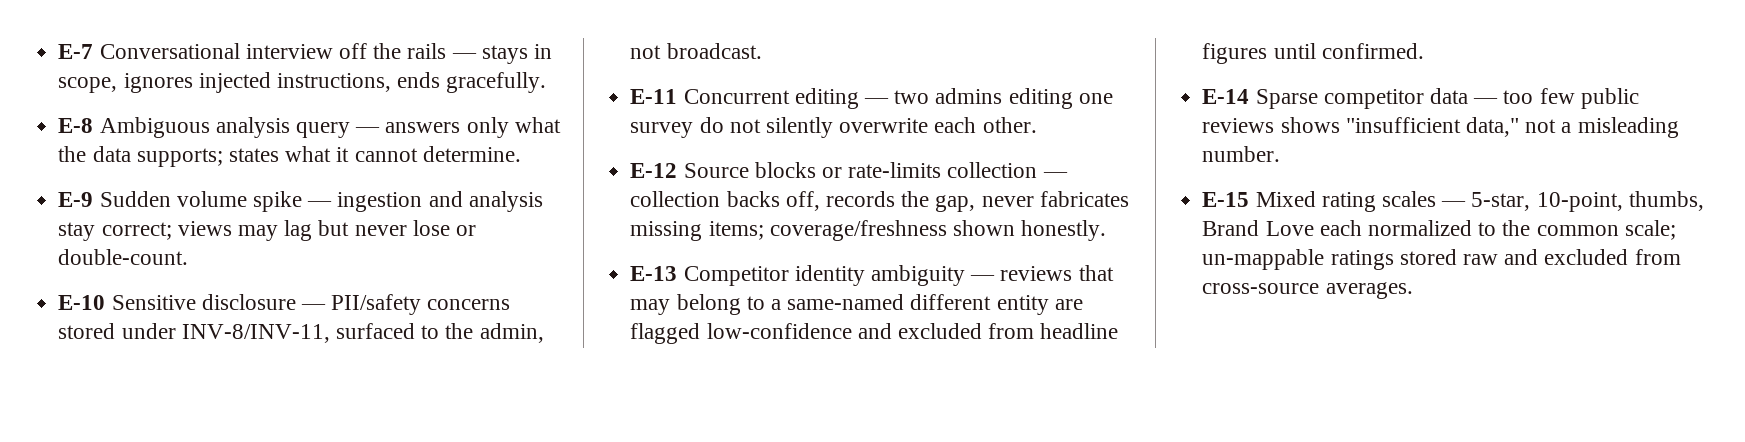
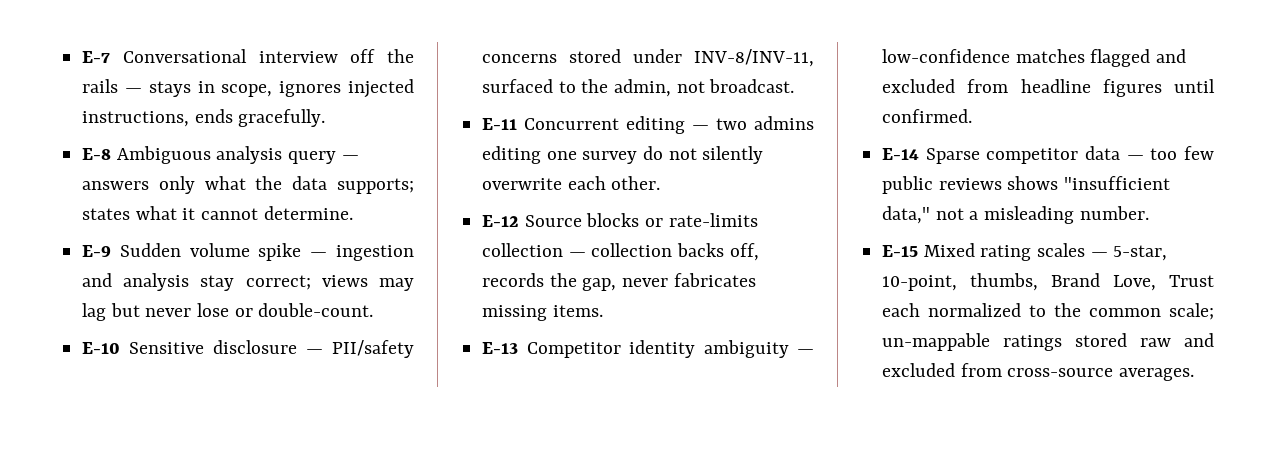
[708,220,1107,241] items; coverage/freshness shown honestly. -> [552,305,603,317] items.
[1000,265,1114,281] [630,294,1083,315] [630,323,852,344] reviews that may belong to a same-named different entity are flagged low-confidence -> [882,49,1151,67] low-confidence matches flagged
[1265,221,1314,236] Love -> [1113,275,1214,291] Love, Trust

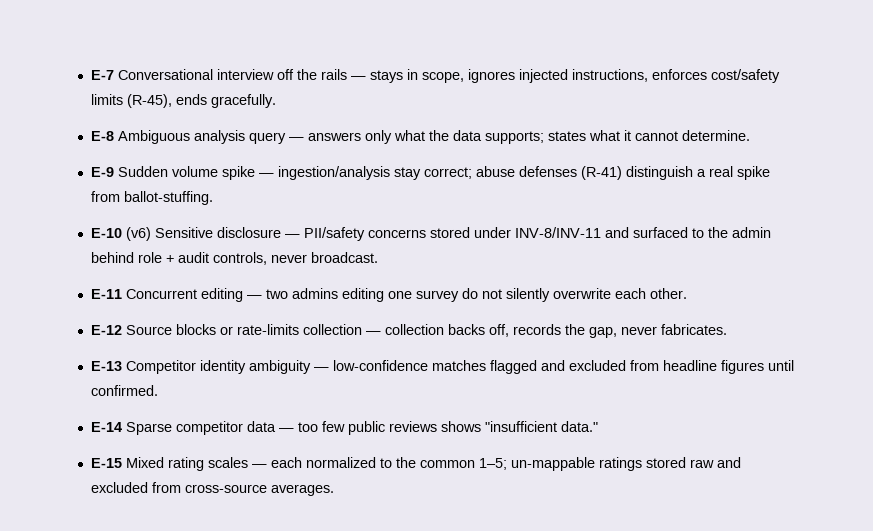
(190, 119) none -> [651,69,780,83] [90,94,172,108] enforces cost/safety limits (R-45),
[336,245,414,261] [82,273,414,291] [82,303,374,321] ingestion and analysis stay correct; views may lag but never lose or double-count. -> [277,166,770,180] [90,191,213,205] ingestion/analysis stay correct; abuse defenses (R-41) distinguish a real spike from ballot-stuffing.
(121, 348) none -> [125,227,151,241] (v6)
[694,49,814,67] INV-8/INV-11, -> [514,227,629,238] INV-8/INV-11 and
[614,79,705,97] admin, not -> [731,227,771,238] [90,252,307,265] admin behind role + audit controls, never
[673,273,756,287] [482,305,603,321] fabricates missing items. -> [660,324,727,335] fabricates.
[882,206,1149,224] data," not a misleading number. -> [560,421,598,432] data."
[1113,245,1168,261] [882,273,1214,291] 5-star, 10-point, thumbs, Brand Love, Trust -> (267, 466) none
[1169,303,1214,320] scale; -> [478,458,507,470] 1–5;

